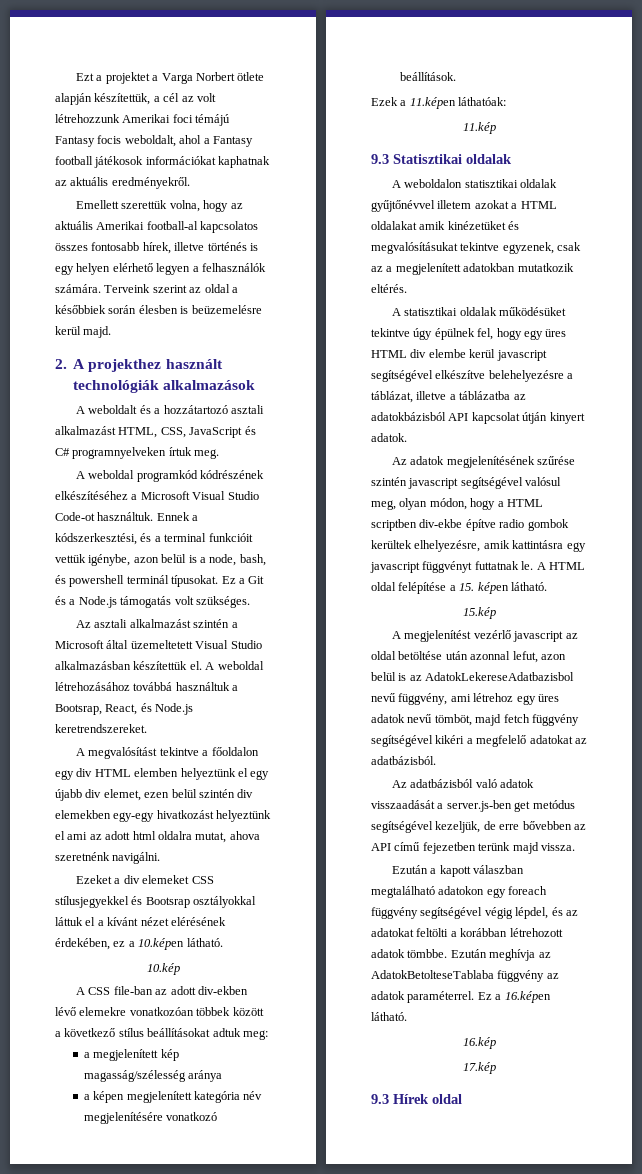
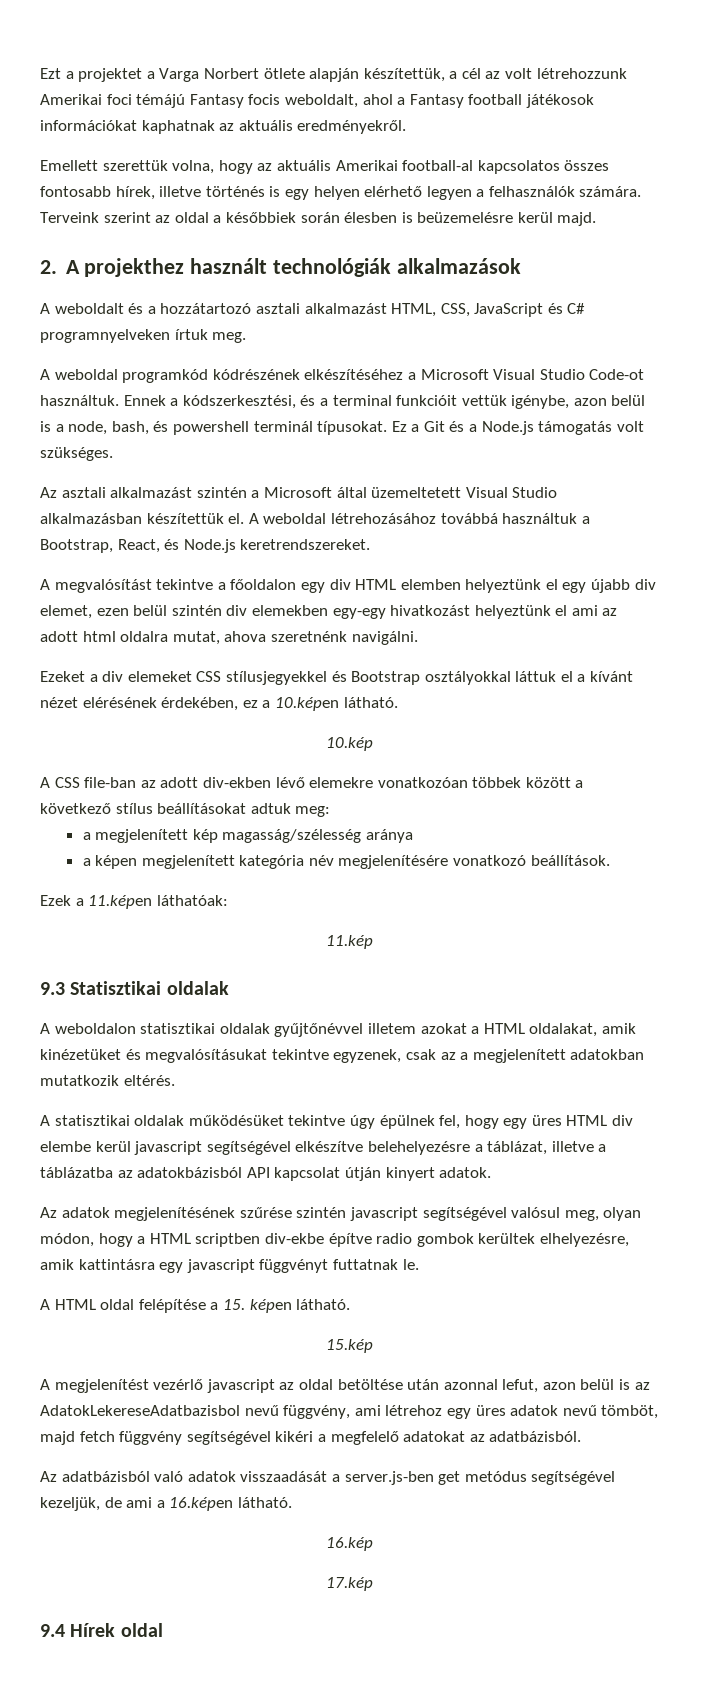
[55,704,102,715] Bootsrap, -> [40,539,113,553] Bootstrap,
[145,897,190,908] Bootsrap -> [351,671,421,685] Bootstrap
[371,221,417,230] oldalakat -> [529,1023,598,1037] oldalakat,
(534, 565) none -> (419, 1264) //
[499,821,586,830] [371,842,575,854] [392,865,525,877] [371,886,548,898] [371,907,578,919] [371,928,563,937] [371,949,551,961] [371,970,559,982] [371,991,492,1003] erre bővebben az API című fejezetben terünk majd vissza. // Ezután a kapott válaszban megtalálható adatokon egy foreach függvény segítségével végig lépdel, és az adatokat feltölti a korábban létrehozott adatok tömbbe. Ezután meghívja az AdatokBetolteseTablaba függvény az adatok paraméterrel. Ez -> [126,1497,153,1508] ami
[371,1094,389,1104] 9.3 -> [40,1624,65,1637] 9.4

